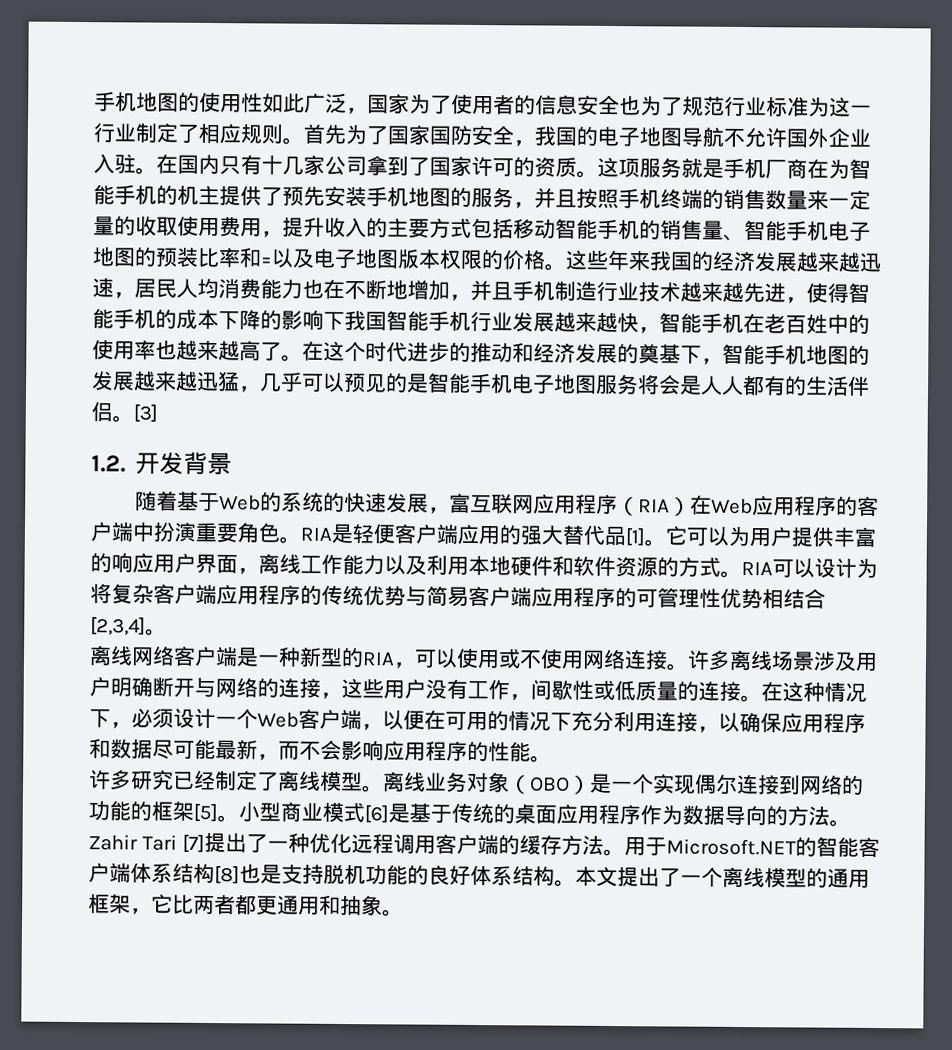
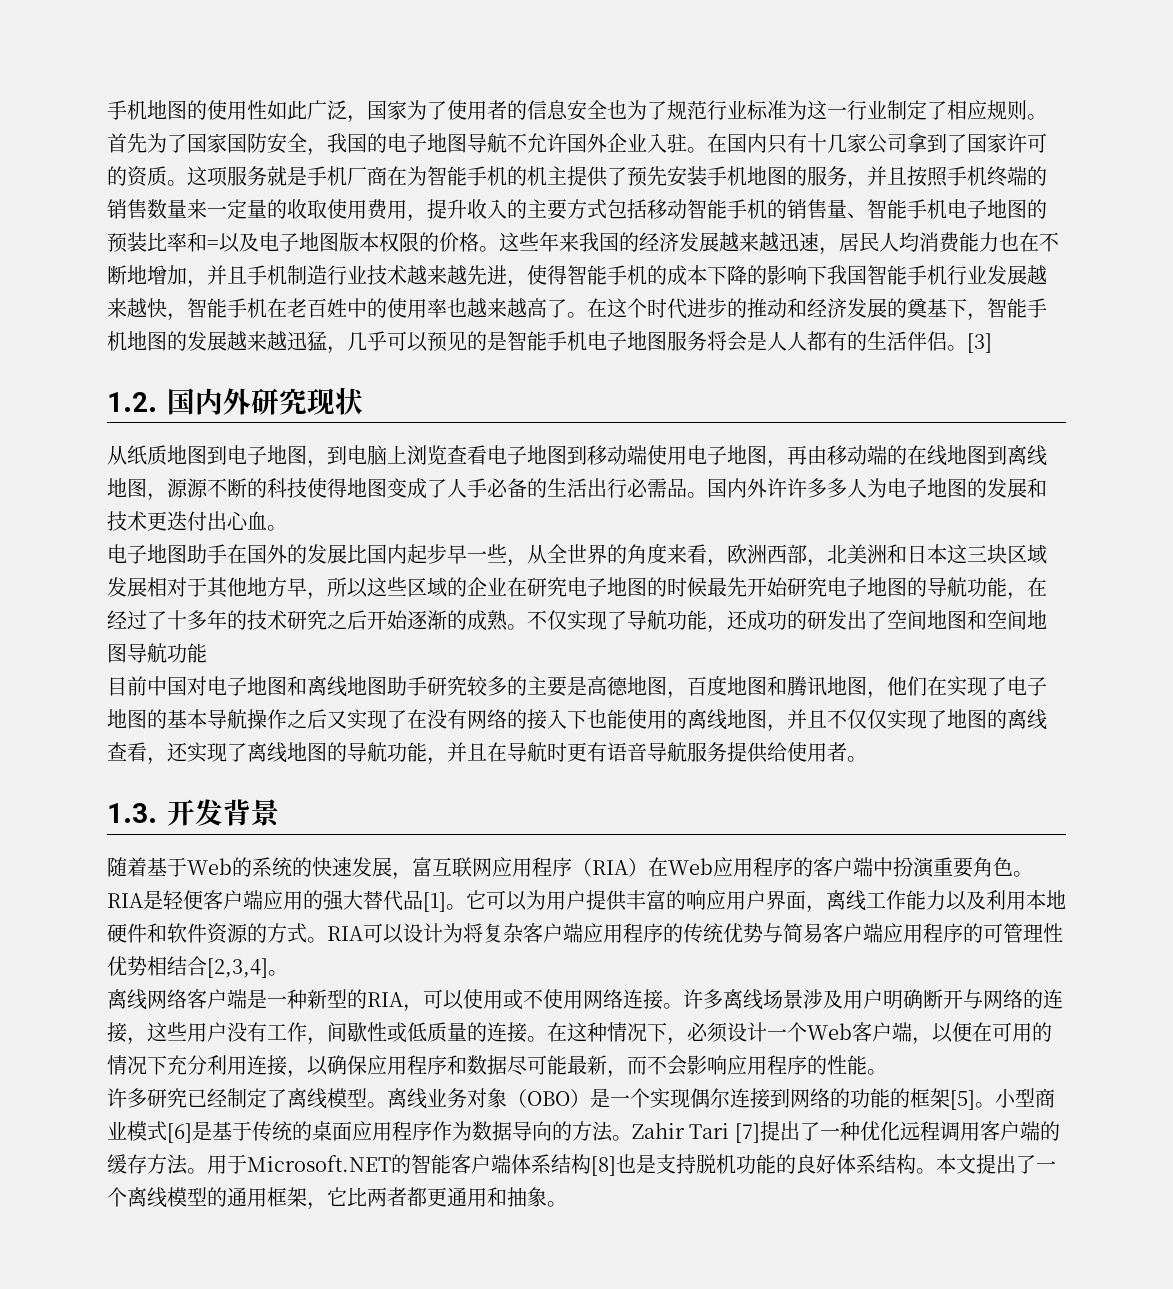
(126, 464) none -> [167,387,363,415] [107,445,1047,468] [107,478,1047,501] [107,511,287,531] [107,543,1047,567] [107,577,1047,600] [107,610,1047,633] [107,643,207,663] [107,675,1047,699] [107,709,1047,732] [107,742,867,765] [107,803,157,823] 国内外研究现状 // 从纸质地图到电子地图，到电脑上浏览查看电子地图到移动端使用电子地图，再由移动端的在线地图到离线地图，源源不断的科技使得地图变成了人手必备的生活出行必需品。国内外许许多多人为电子地图的发展和技术更迭付出心血。 // 电子地图助手在国外的发展比国内起步早一些，从全世界的角度来看，欧洲西部，北美洲和日本这三块区域发展相对于其他地方早，所以这些区域的企业在研究电子地图的时候最先开始研究电子地图的导航功能，在经过了十多年的技术研究之后开始逐渐的成熟。不仅实现了导航功能，还成功的研发出了空间地图和空间地图导航功能 // 目前中国对电子地图和离线地图助手研究较多的主要是高德地图，百度地图和腾讯地图，他们在实现了电子地图的基本导航操作之后又实现了在没有网络的接入下也能使用的离线地图，并且不仅仅实现了地图的离线查看，还实现了离线地图的导航功能，并且在导航时更有语音导航服务提供给使用者。 // 1.3.

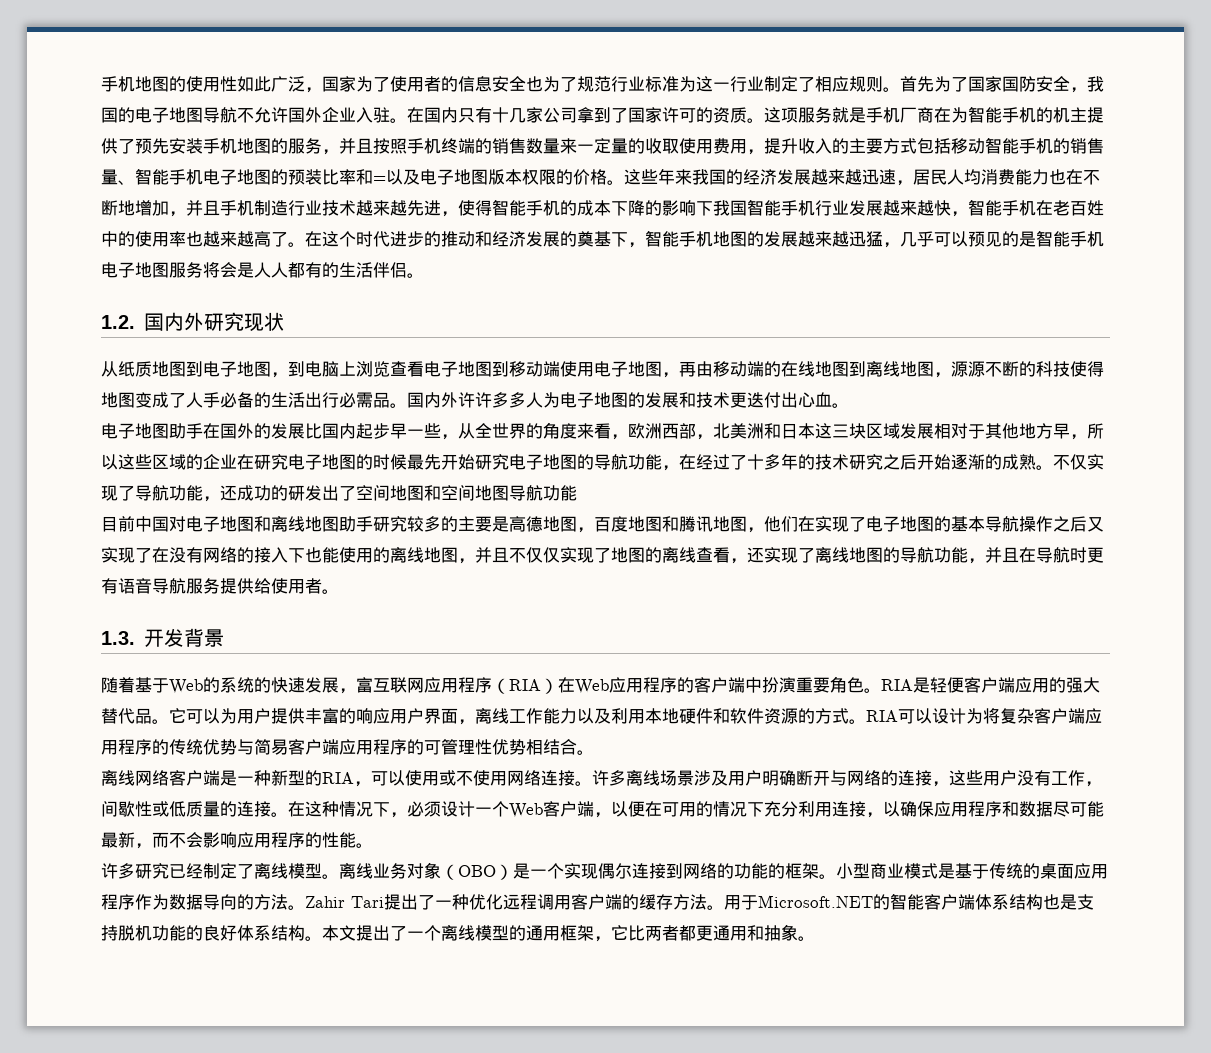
[967,333,992,353] [3] -> (424, 275) none
[423,892,446,912] [1] -> (152, 716) none
[207,958,268,978] [2,3,4] -> (577, 747) none
[950,1090,975,1110] [5] -> (819, 871) none
[167,1123,192,1143] [6] -> (938, 871) none
[734,1123,760,1143] [7] -> (384, 902) none
[591,1156,616,1176] [8] -> (1043, 902) none

